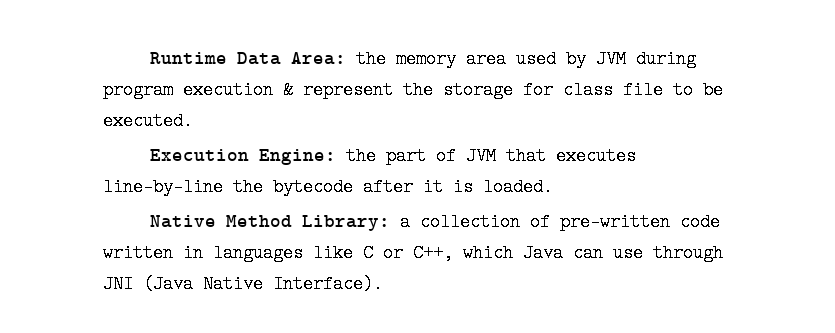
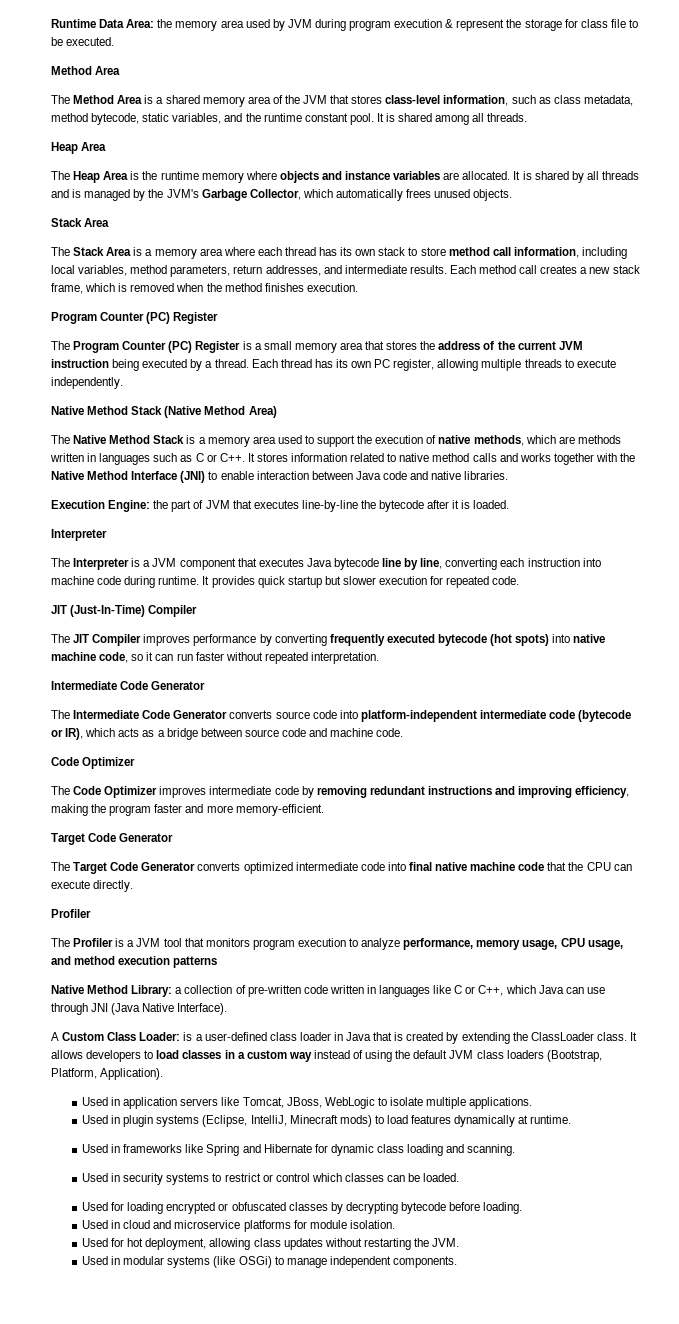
(193, 121) none -> [51,66,121,75] [51,95,633,107] [51,113,528,125] [51,142,107,154] [51,171,639,183] [51,189,513,201] [51,218,110,227] [51,247,627,259] [51,265,640,277] [51,283,358,294] [51,312,219,324] [51,341,583,353] [51,359,616,371] [51,377,123,389] [51,406,277,418] [51,435,621,447] [50,453,636,465] [51,471,509,483] // Method Area // The Method Area is a shared memory area of the JVM that stores class-level information, such as class metadata, method bytecode, static variables, and the runtime constant pool. It is shared among all threads. // Heap Area // The Heap Area is the runtime memory where objects and instance variables are allocated. It is shared by all threads and is managed by the JVM's Garbage Collector, which automatically frees unused objects. // Stack Area // The Stack Area is a memory area where each thread has its own stack to store method call information, including local variables, method parameters, return addresses, and intermediate results. Each method call creates a new stack frame, which is removed when the method finishes execution. // Program Counter (PC) Register // The Program Counter (PC) Register is a small memory area that stores the address of the current JVM instruction being executed by a thread. Each thread has its own PC register, allowing multiple threads to execute independently. // Native Method Stack (Native Method Area) // The Native Method Stack is a memory area used to support the execution of native methods, which are methods written in languages such as C or C++. It stores information related to native method calls and works together with the Native Method Interface (JNI) to enable interaction between Java code and native libraries.
(553, 187) none -> [51,529,107,541] [51,558,601,570] [51,576,520,588] [51,605,198,617] [51,634,606,646] [51,652,379,664] [51,681,206,690] [51,710,632,722] [51,728,404,740] [51,757,136,769] [51,786,630,798] [51,804,324,816] [51,833,174,845] [51,862,632,874] [51,880,134,892] [51,909,91,918] [51,938,623,950] [51,956,218,968] // Interpreter // The Interpreter is a JVM component that executes Java bytecode line by line, converting each instruction into machine code during runtime. It provides quick startup but slower execution for repeated code. // JIT (Just-In-Time) Compiler // The JIT Compiler improves performance by converting frequently executed bytecode (hot spots) into native machine code, so it can run faster without repeated interpretation. // Intermediate Code Generator // The Intermediate Code Generator converts source code into platform-independent intermediate code (bytecode or IR), which acts as a bridge between source code and machine code. // Code Optimizer // The Code Optimizer improves intermediate code by removing redundant instructions and improving efficiency, making the program faster and more memory-efficient. // Target Code Generator // The Target Code Generator converts optimized intermediate code into final native machine code that the CPU can execute directly. // Profiler // The Profiler is a JVM tool that monitors program execution to analyze performance, memory usage, CPU usage, and method execution patterns
(383, 284) none -> [51,1032,637,1044] [51,1050,602,1062] [51,1068,164,1080] [82,1097,533,1109] [82,1115,572,1127] [82,1144,516,1156] [82,1173,460,1185] [82,1202,523,1214] [82,1220,395,1232] [82,1238,460,1250] [82,1256,457,1268] // A Custom Class Loader: is a user-defined class loader in Java that is created by extending the ClassLoader class. It allows developers to load classes in a custom way instead of using the default JVM class loaders (Bootstrap, Platform, Application). // Used in application servers like Tomcat, JBoss, WebLogic to isolate multiple applications. // Used in plugin systems (Eclipse, IntelliJ, Minecraft mods) to load features dynamically at runtime. // Used in frameworks like Spring and Hibernate for dynamic class loading and scanning. // Used in security systems to restrict or control which classes can be loaded. // Used for loading encrypted or obfuscated classes by decrypting bytecode before loading. // Used in cloud and microservice platforms for module isolation. // Used for hot deployment, allowing class updates without restarting the JVM. // Used in modular systems (like OSGi) to manage independent components.

